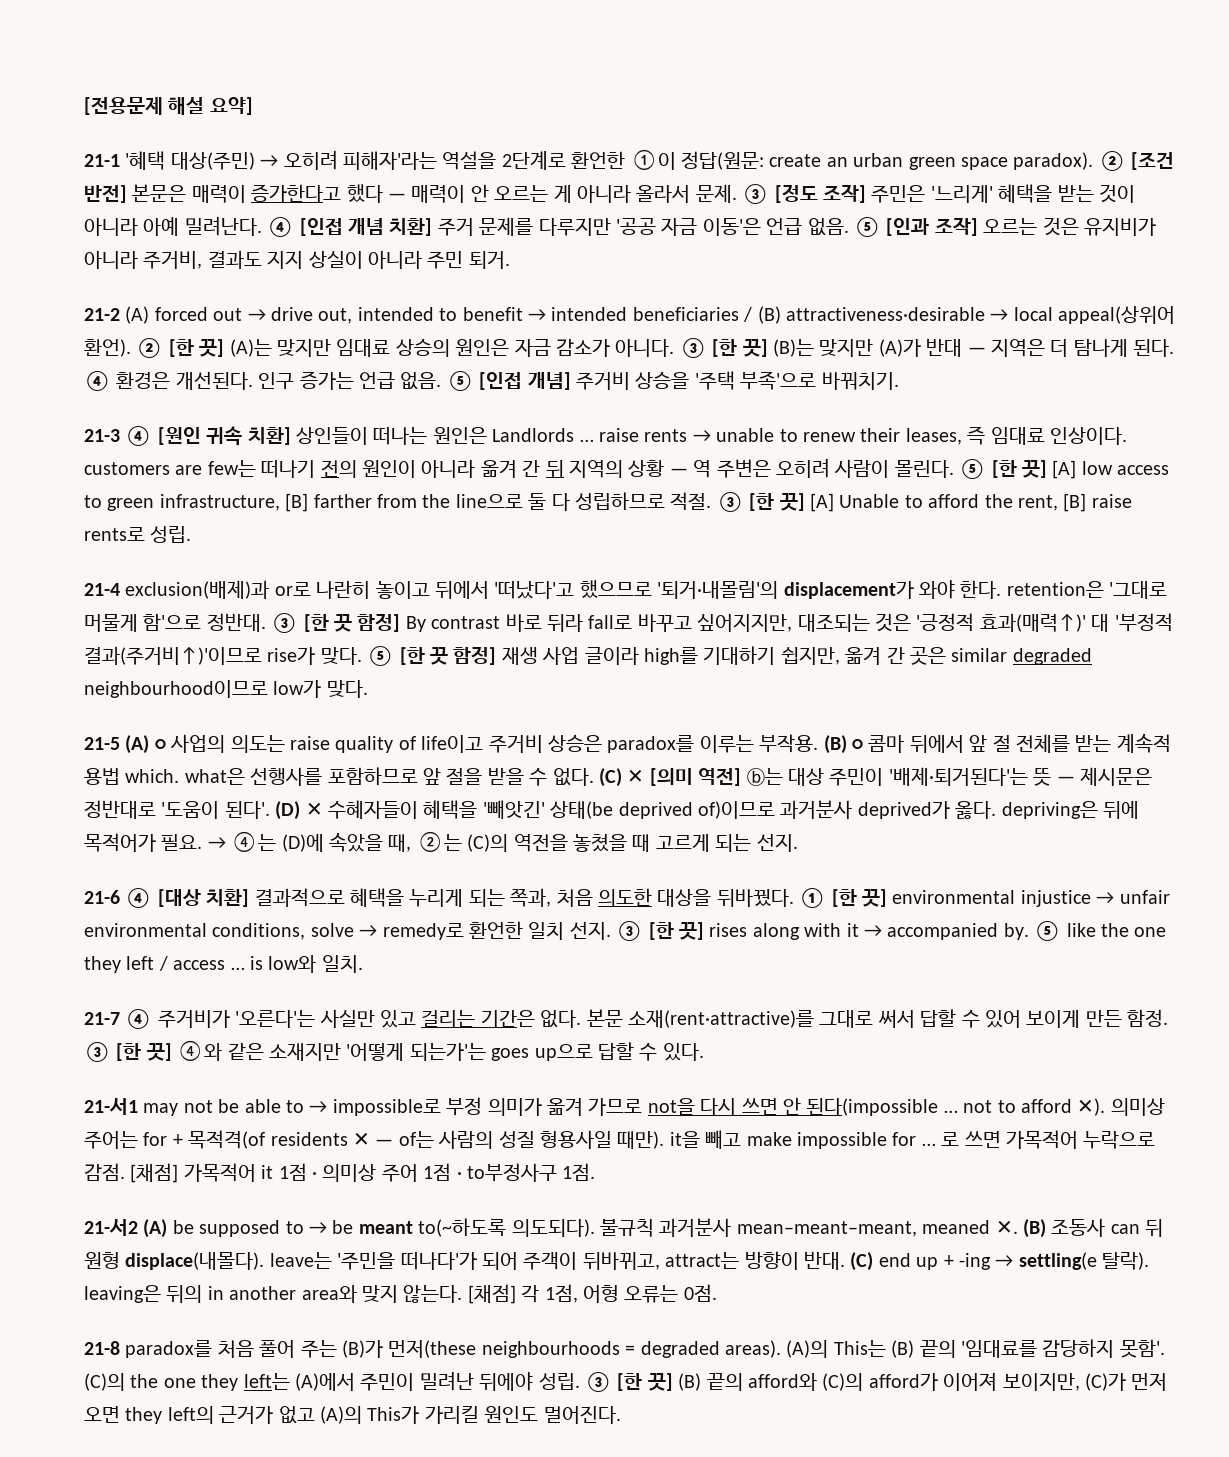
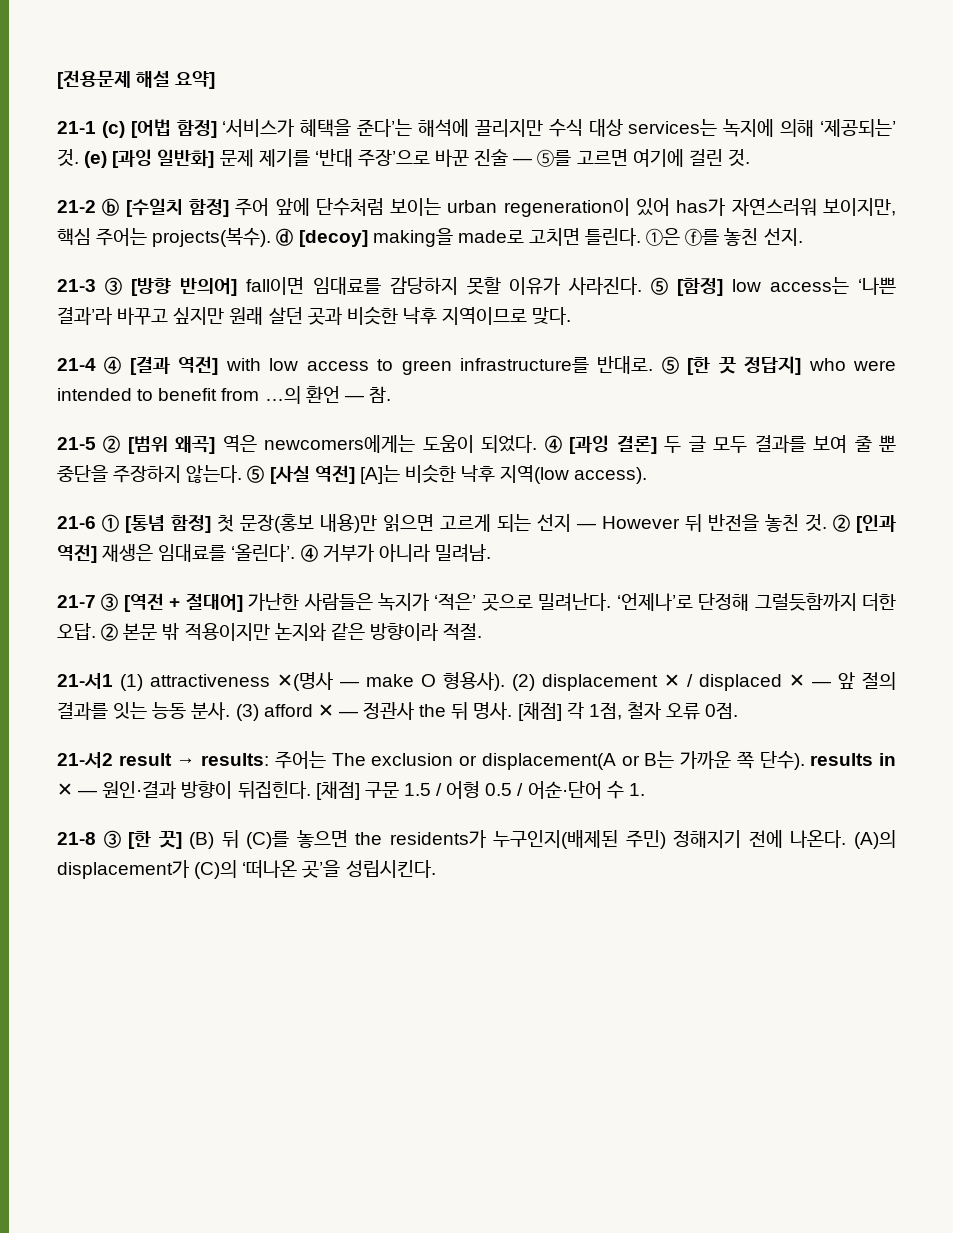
[125,149,1175,171] [84,184,1135,204] [84,216,1156,237] [84,250,510,269] [84,306,1176,324] [84,338,1175,358] [84,371,899,391] [84,426,1127,446] [84,458,1170,479] [84,492,1132,512] [84,526,192,543] [84,580,1168,599] [84,613,1173,633] [84,646,1092,666] [84,680,368,698] [84,733,1171,754] [84,767,1152,787] [84,800,1139,820] [84,831,798,852] [84,888,1170,908] [84,921,1167,941] [84,955,363,973] [84,1009,1169,1029] [84,1040,704,1062] [84,1097,1165,1116] [84,1130,1156,1149] [84,1163,596,1183] [84,1218,1164,1238] [84,1251,1150,1271] [84,1285,463,1303] '혜택 대상(주민) → 오히려 피해자'라는 역설을 2단계로 환언한 ①이 정답(원문: create an urban green space paradox). ② [조건 반전] 본문은 매력이 증가한다고 했다 — 매력이 안 오르는 게 아니라 올라서 문제. ③ [정도 조작] 주민은 '느리게' 혜택을 받는 것이 아니라 아예 밀려난다. ④ [인접 개념 치환] 주거 문제를 다루지만 '공공 자금 이동'은 언급 없음. ⑤ [인과 조작] 오르는 것은 유지비가 아니라 주거비, 결과도 지지 상실이 아니라 주민 퇴거. // 21-2 (A) forced out → drive out, intended to benefit → intended beneficiaries / (B) attractiveness·desirable → local appeal(상위어 환언). ② [한 끗] (A)는 맞지만 임대료 상승의 원인은 자금 감소가 아니다. ③ [한 끗] (B)는 맞지만 (A)가 반대 — 지역은 더 탐나게 된다. ④ 환경은 개선된다. 인구 증가는 언급 없음. ⑤ [인접 개념] 주거비 상승을 '주택 부족'으로 바꿔치기. // 21-3 ④ [원인 귀속 치환] 상인들이 떠나는 원인은 Landlords … raise rents → unable to renew their leases, 즉 임대료 인상이다. customers are few는 떠나기 전의 원인이 아니라 옮겨 간 뒤 지역의 상황 — 역 주변은 오히려 사람이 몰린다. ⑤ [한 끗] [A] low access to green infrastructure, [B] farther from the line으로 둘 다 성립하므로 적절. ③ [한 끗] [A] Unable to afford the rent, [B] raise rents로 성립. // 21-4 exclusion(배제)과 or로 나란히 놓이고 뒤에서 '떠났다'고 했으므로 '퇴거·내몰림'의 displacement가 와야 한다. retention은 '그대로 머물게 함'으로 정반대. ③ [한 끗 함정] By contrast 바로 뒤라 fall로 바꾸고 싶어지지만, 대조되는 것은 '긍정적 효과(매력↑)' 대 '부정적 결과(주거비↑)'이므로 rise가 맞다. ⑤ [한 끗 함정] 재생 사업 글이라 high를 기대하기 쉽지만, 옮겨 간 곳은 similar degraded neighbourhood이므로 low가 맞다. // 21-5 (A) ○ 사업의 의도는 raise quality of life이고 주거비 상승은 paradox를 이루는 부작용. (B) ○ 콤마 뒤에서 앞 절 전체를 받는 계속적 용법 which. what은 선행사를 포함하므로 앞 절을 받을 수 없다. (C) ✕ [의미 역전] ⓑ는 대상 주민이 '배제·퇴거된다'는 뜻 — 제시문은 정반대로 '도움이 된다'. (D) ✕ 수혜자들이 혜택을 '빼앗긴' 상태(be deprived of)이므로 과거분사 deprived가 옳다. depriving은 뒤에 목적어가 필요. → ④는 (D)에 속았을 때, ②는 (C)의 역전을 놓쳤을 때 고르게 되는 선지. // 21-6 ④ [대상 치환] 결과적으로 혜택을 누리게 되는 쪽과, 처음 의도한 대상을 뒤바꿨다. ① [한 끗] environmental injustice → unfair environmental conditions, solve → remedy로 환언한 일치 선지. ③ [한 끗] rises along with it → accompanied by. ⑤ like the one they left / access … is low와 일치. // 21-7 ④ 주거비가 '오른다'는 사실만 있고 걸리는 기간은 없다. 본문 소재(rent·attractive)를 그대로 써서 답할 수 있어 보이게 만든 함정. ③ [한 끗] ④와 같은 소재지만 '어떻게 되는가'는 goes up으로 답할 수 있다. // 21-서1 may not be able to → impossible로 부정 의미가 옮겨 가므로 not을 다시 쓰면 안 된다(impossible … not to afford ✕). 의미상 주어는 for + 목적격(of residents ✕ — of는 사람의 성질 형용사일 때만). it을 빼고 make impossible for … 로 쓰면 가목적어 누락으로 감점. [채점] 가목적어 it 1점 · 의미상 주어 1점 · to부정사구 1점. // 21-서2 (A) be supposed to → be meant to(~하도록 의도되다). 불규칙 과거분사 mean–meant–meant, meaned ✕. (B) 조동사 can 뒤 원형 displace(내몰다). leave는 '주민을 떠나다'가 되어 주객이 뒤바뀌고, attract는 방향이 반대. (C) end up + -ing → settling(e 탈락). leaving은 뒤의 in another area와 맞지 않는다. -> [101,119,897,138] [57,149,750,168] [57,198,896,217] [57,227,803,247] [57,276,897,296] [57,306,572,325] [57,356,896,375] [57,386,391,404] [57,435,897,454] [57,464,648,484] [57,514,896,533] [57,544,491,563] [57,593,897,612] [57,623,483,641] [57,672,896,691] [57,702,513,721] (c) [어법 함정] ‘서비스가 혜택을 준다’는 해석에 끌리지만 수식 대상 services는 녹지에 의해 ‘제공되는’ 것. (e) [과잉 일반화] 문제 제기를 ‘반대 주장’으로 바꾼 진술 — ⑤를 고르면 여기에 걸린 것. // 21-2 ⓑ [수일치 함정] 주어 앞에 단수처럼 보이는 urban regeneration이 있어 has가 자연스러워 보이지만, 핵심 주어는 projects(복수). ⓓ [decoy] making을 made로 고치면 틀린다. ①은 ⓕ를 놓친 선지. // 21-3 ③ [방향 반의어] fall이면 임대료를 감당하지 못할 이유가 사라진다. ⑤ [함정] low access는 ‘나쁜 결과’라 바꾸고 싶지만 원래 살던 곳과 비슷한 낙후 지역이므로 맞다. // 21-4 ④ [결과 역전] with low access to green infrastructure를 반대로. ⑤ [한 끗 정답지] who were intended to benefit from …의 환언 — 참. // 21-5 ② [범위 왜곡] 역은 newcomers에게는 도움이 되었다. ④ [과잉 결론] 두 글 모두 결과를 보여 줄 뿐 중단을 주장하지 않는다. ⑤ [사실 역전] [A]는 비슷한 낙후 지역(low access). // 21-6 ① [통념 함정] 첫 문장(홍보 내용)만 읽으면 고르게 되는 선지 — However 뒤 반전을 놓친 것. ② [인과 역전] 재생은 임대료를 ‘올린다’. ④ 거부가 아니라 밀려남. // 21-7 ③ [역전 + 절대어] 가난한 사람들은 녹지가 ‘적은’ 곳으로 밀려난다. ‘언제나’로 단정해 그럴듯함까지 더한 오답. ② 본문 밖 적용이지만 논지와 같은 방향이라 적절. // 21-서1 (1) attractiveness ✕(명사 — make O 형용사). (2) displacement ✕ / displaced ✕ — 앞 절의 결과를 잇는 능동 분사. (3) afford ✕ — 정관사 the 뒤 명사.
[582,1285,679,1303] 어형 오류는 -> [626,702,701,720] 철자 오류
[84,1339,1165,1358] [84,1371,1168,1392] [84,1405,621,1424] 21-8 paradox를 처음 풀어 주는 (B)가 먼저(these neighbourhoods = degraded areas). (A)의 This는 (B) 끝의 '임대료를 감당하지 못함'. (C)의 the one they left는 (A)에서 주민이 밀려난 뒤에야 성립. ③ [한 끗] (B) 끝의 afford와 (C)의 afford가 이어져 보이지만, (C)가 먼저 오면 they left의 근거가 없고 (A)의 This가 가리킬 원인도 멀어진다. -> [57,751,897,770] [57,781,645,800] [57,830,896,849] [57,860,436,879] 21-서2 result → results: 주어는 The exclusion or displacement(A or B는 가까운 쪽 단수). results in ✕ — 원인·결과 방향이 뒤집힌다. [채점] 구문 1.5 / 어형 0.5 / 어순·단어 수 1. // 21-8 ③ [한 끗] (B) 뒤 (C)를 놓으면 the residents가 누구인지(배제된 주민) 정해지기 전에 나온다. (A)의 displacement가 (C)의 ‘떠나온 곳’을 성립시킨다.

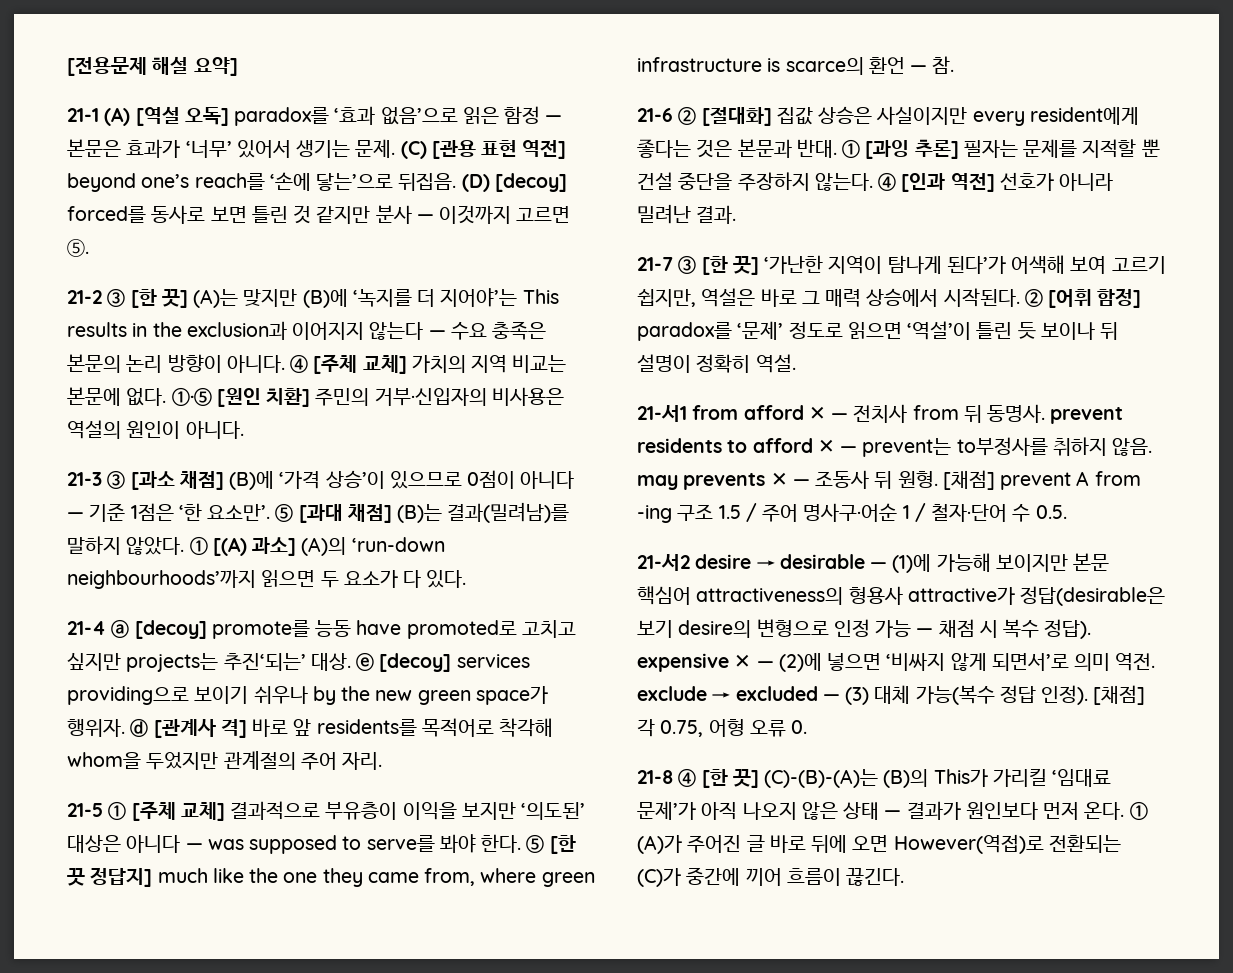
[101,119,897,138] [57,149,750,168] [57,198,896,217] [57,227,803,247] [57,276,897,296] [57,306,572,325] [57,356,896,375] [57,386,391,404] [57,435,897,454] [57,464,648,484] [57,514,896,533] [57,544,491,563] [57,593,897,612] [57,623,483,641] [57,672,896,691] [57,702,739,721] [57,751,897,770] [57,781,645,800] (c) [어법 함정] ‘서비스가 혜택을 준다’는 해석에 끌리지만 수식 대상 services는 녹지에 의해 ‘제공되는’ 것. (e) [과잉 일반화] 문제 제기를 ‘반대 주장’으로 바꾼 진술 — ⑤를 고르면 여기에 걸린 것. // 21-2 ⓑ [수일치 함정] 주어 앞에 단수처럼 보이는 urban regeneration이 있어 has가 자연스러워 보이지만, 핵심 주어는 projects(복수). ⓓ [decoy] making을 made로 고치면 틀린다. ①은 ⓕ를 놓친 선지. // 21-3 ③ [방향 반의어] fall이면 임대료를 감당하지 못할 이유가 사라진다. ⑤ [함정] low access는 ‘나쁜 결과’라 바꾸고 싶지만 원래 살던 곳과 비슷한 낙후 지역이므로 맞다. // 21-4 ④ [결과 역전] with low access to green infrastructure를 반대로. ⑤ [한 끗 정답지] who were intended to benefit from …의 환언 — 참. // 21-5 ② [범위 왜곡] 역은 newcomers에게는 도움이 되었다. ④ [과잉 결론] 두 글 모두 결과를 보여 줄 뿐 중단을 주장하지 않는다. ⑤ [사실 역전] [A]는 비슷한 낙후 지역(low access). // 21-6 ① [통념 함정] 첫 문장(홍보 내용)만 읽으면 고르게 되는 선지 — However 뒤 반전을 놓친 것. ② [인과 역전] 재생은 임대료를 ‘올린다’. ④ 거부가 아니라 밀려남. // 21-7 ③ [역전 + 절대어] 가난한 사람들은 녹지가 ‘적은’ 곳으로 밀려난다. ‘언제나’로 단정해 그럴듯함까지 더한 오답. ② 본문 밖 적용이지만 논지와 같은 방향이라 적절. // 21-서1 (1) attractiveness ✕(명사 — make O 형용사). (2) displacement ✕ / displaced ✕ — 앞 절의 결과를 잇는 능동 분사. (3) afford ✕ — 정관사 the 뒤 명사. [채점] 각 1점, 철자 오류 0점. // 21-서2 result → results: 주어는 The exclusion or displacement(A or B는 가까운 쪽 단수). results in ✕ — 원인·결과 방향이 뒤집힌다. [채점] 구문 1.5 / 어형 0.5 / 어순·단어 수 1. -> [104,106,563,126] [67,139,567,159] [67,172,567,192] [67,205,571,224] [67,239,89,257] [67,288,559,308] [67,321,547,340] [67,354,567,374] [67,387,564,407] [67,420,244,439] [67,470,575,490] [67,502,570,523] [67,536,445,556] [67,570,467,589] [67,619,576,639] [67,652,530,672] [67,686,548,705] [67,718,554,738] [67,751,383,770] [67,801,586,821] [67,834,576,854] [67,867,595,887] [637,56,955,75] [637,106,1139,126] [637,139,1160,159] [637,172,1114,192] [637,204,737,224] [637,255,1166,275] [637,288,1142,308] [637,321,1119,341] [637,354,796,373] [637,404,1124,424] [637,437,1153,457] [637,470,1141,490] [637,503,1067,523] [637,553,1110,573] [637,586,1166,606] [637,619,1092,639] [637,653,1156,672] [637,685,1146,705] [637,719,808,737] (A) [역설 오독] paradox를 ‘효과 없음’으로 읽은 함정 — 본문은 효과가 ‘너무’ 있어서 생기는 문제. (C) [관용 표현 역전] beyond one’s reach를 ‘손에 닿는’으로 뒤집음. (D) [decoy] forced를 동사로 보면 틀린 것 같지만 분사 — 이것까지 고르면 ⑤. // 21-2 ③ [한 끗] (A)는 맞지만 (B)에 ‘녹지를 더 지어야’는 This results in the exclusion과 이어지지 않는다 — 수요 충족은 본문의 논리 방향이 아니다. ④ [주체 교체] 가치의 지역 비교는 본문에 없다. ①·⑤ [원인 치환] 주민의 거부·신입자의 비사용은 역설의 원인이 아니다. // 21-3 ③ [과소 채점] (B)에 ‘가격 상승’이 있으므로 0점이 아니다 — 기준 1점은 ‘한 요소만’. ⑤ [과대 채점] (B)는 결과(밀려남)를 말하지 않았다. ① [(A) 과소] (A)의 ‘run-down neighbourhoods’까지 읽으면 두 요소가 다 있다. // 21-4 ⓐ [decoy] promote를 능동 have promoted로 고치고 싶지만 projects는 추진‘되는’ 대상. ⓔ [decoy] services providing으로 보이기 쉬우나 by the new green space가 행위자. ⓓ [관계사 격] 바로 앞 residents를 목적어로 착각해 whom을 두었지만 관계절의 주어 자리. // 21-5 ① [주체 교체] 결과적으로 부유층이 이익을 보지만 ‘의도된’ 대상은 아니다 — was supposed to serve를 봐야 한다. ⑤ [한 끗 정답지] much like the one they came from, where green infrastructure is scarce의 환언 — 참. // 21-6 ② [절대화] 집값 상승은 사실이지만 every resident에게 좋다는 것은 본문과 반대. ① [과잉 추론] 필자는 문제를 지적할 뿐 건설 중단을 주장하지 않는다. ④ [인과 역전] 선호가 아니라 밀려난 결과. // 21-7 ③ [한 끗] ‘가난한 지역이 탐나게 된다’가 어색해 보여 고르기 쉽지만, 역설은 바로 그 매력 상승에서 시작된다. ② [어휘 함정] paradox를 ‘문제’ 정도로 읽으면 ‘역설’이 틀린 듯 보이나 뒤 설명이 정확히 역설. // 21-서1 from afford ✕ — 전치사 from 뒤 동명사. prevent residents to afford ✕ — prevent는 to부정사를 취하지 않음. may prevents ✕ — 조동사 뒤 원형. [채점] prevent A from -ing 구조 1.5 / 주어 명사구·어순 1 / 철자·단어 수 0.5. // 21-서2 desire → desirable — (1)에 가능해 보이지만 본문 핵심어 attractiveness의 형용사 attractive가 정답(desirable은 보기 desire의 변형으로 인정 가능 — 채점 시 복수 정답). expensive ✕ — (2)에 넣으면 ‘비싸지 않게 되면서’로 의미 역전. exclude → excluded — (3) 대체 가능(복수 정답 인정). [채점] 각 0.75, 어형 오류 0.
[103,830,896,849] [57,860,436,879] ③ [한 끗] (B) 뒤 (C)를 놓으면 the residents가 누구인지(배제된 주민) 정해지기 전에 나온다. (A)의 displacement가 (C)의 ‘떠나온 곳’을 성립시킨다. -> [678,768,1112,788] [637,801,1148,821] [637,834,1121,854] [637,867,905,887] ④ [한 끗] (C)-(B)-(A)는 (B)의 This가 가리킬 ‘임대료 문제’가 아직 나오지 않은 상태 — 결과가 원인보다 먼저 온다. ① (A)가 주어진 글 바로 뒤에 오면 However(역접)로 전환되는 (C)가 중간에 끼어 흐름이 끊긴다.

